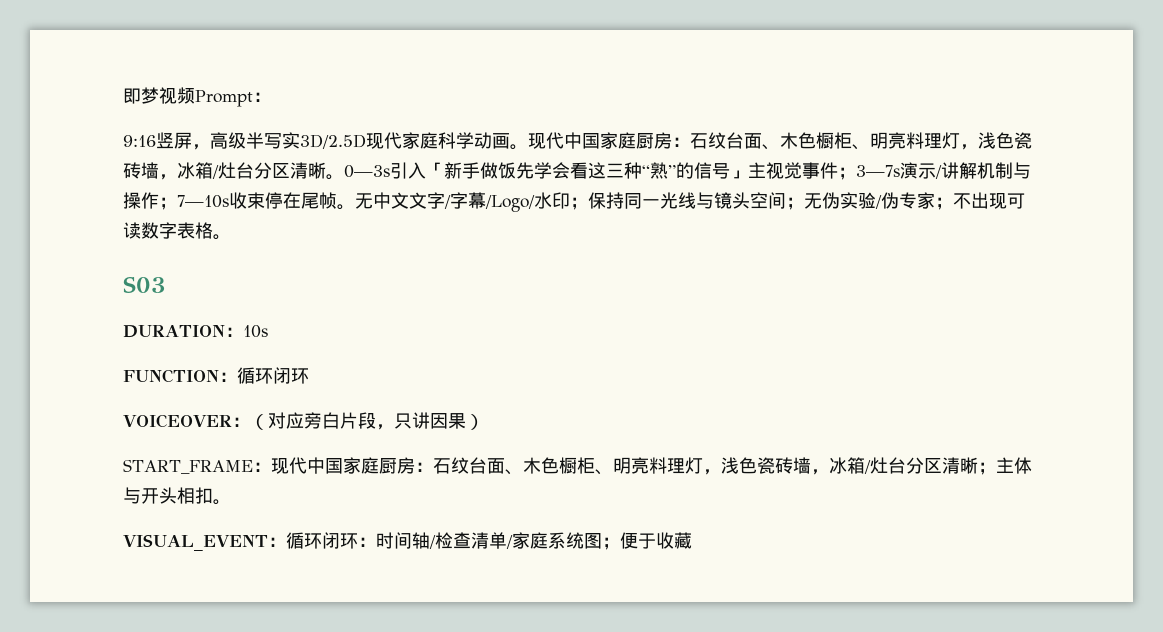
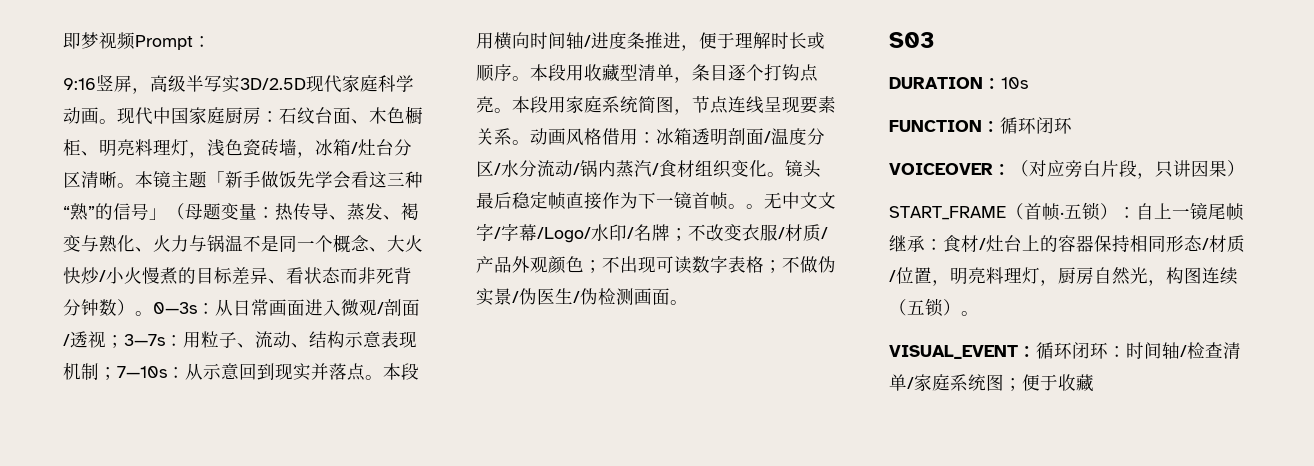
[344,162,426,179] 0—3s引入 -> [135,170,207,188] 本镜主题
[748,162,1031,180] [123,192,337,210] 主视觉事件；3—7s演示/讲解机制与操作；7—10s收束停在尾帧 -> [167,202,419,221] [63,234,423,253] [63,267,412,285] [63,299,420,316] [63,331,417,348] [63,362,419,381] [476,32,825,51] [476,64,818,83] [476,96,836,115] [476,128,825,146] [476,159,821,178] [476,191,746,210] （母题变量：热传导、蒸发、褐变与熟化、火力与锅温不是同一个概念、大火快炒/小火慢煮的目标差异、看状态而非死背分钟数）。0—3s：从日常画面进入微观/剖面/透视；3—7s：用粒子、流动、结构示意表现机制；7—10s：从示意回到现实并落点。本段用横向时间轴/进度条推进，便于理解时长或顺序。本段用收藏型清单，条目逐个打钩点亮。本段用家庭系统简图，节点连线呈现要素关系。动画风格借用：冰箱透明剖面/温度分区/水分流动/锅内蒸汽/食材组织变化。镜头最后稳定帧直接作为下一镜首帧。
[570,192,935,210] ；保持同一光线与镜头空间；无伪实验/伪专家 -> [627,224,828,242] [476,256,584,274] /名牌；不改变衣服/材质/产品外观颜色
(213, 230) none -> [764,256,836,273] [476,288,670,306] ；不做伪实景/伪医生/伪检测画面
[252,457,1032,475] [123,487,213,504] ：现代中国家庭厨房：石纹台面、木色橱柜、明亮料理灯，浅色瓷砖墙，冰箱/灶台分区清晰；主体与开头相扣 -> [1006,202,1244,221] [889,235,1245,253] [889,267,1238,286] [889,298,961,317] （首帧·五锁）：自上一镜尾帧继承：食材/灶台上的容器保持相同形态/材质/位置，明亮料理灯，厨房自然光，构图连续（五锁）

